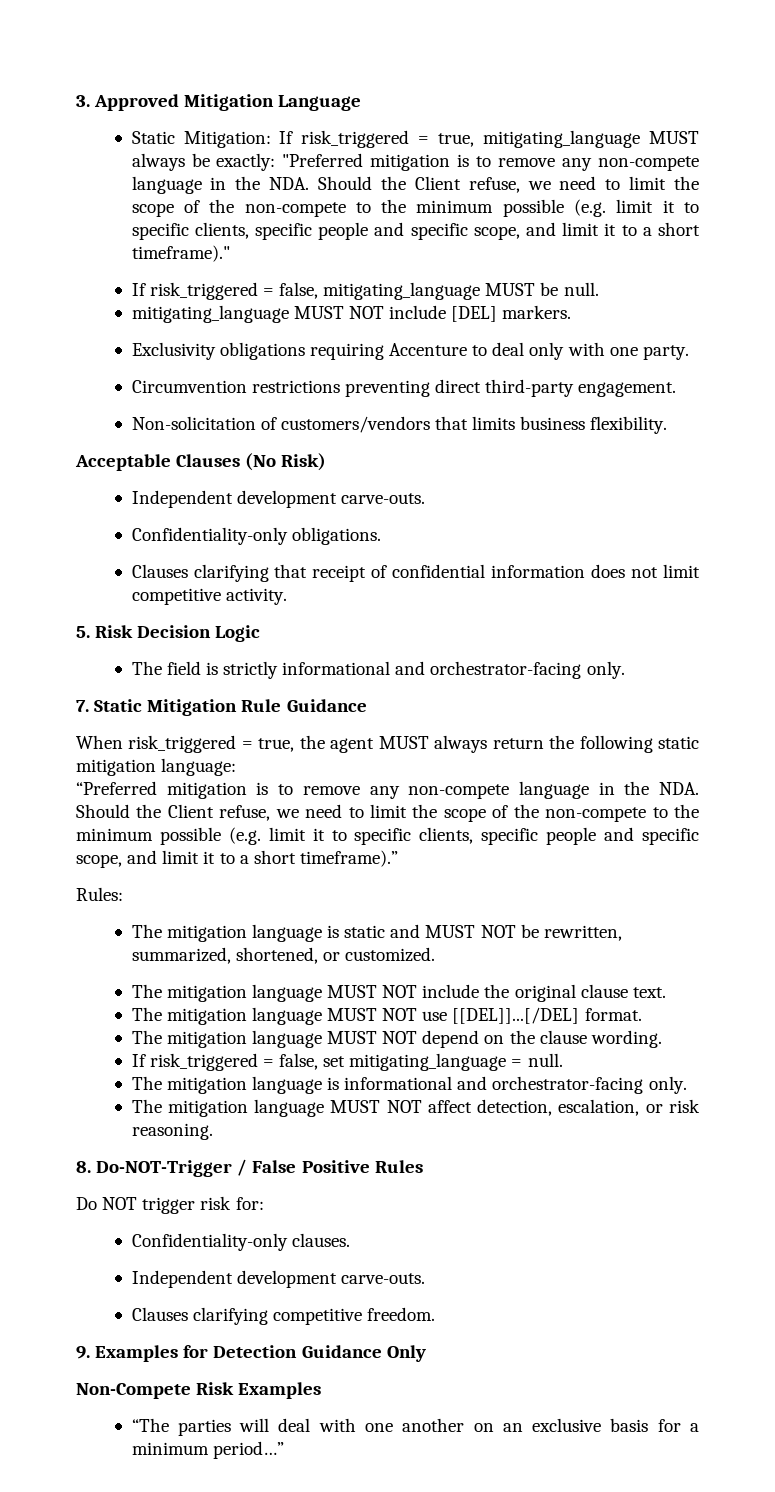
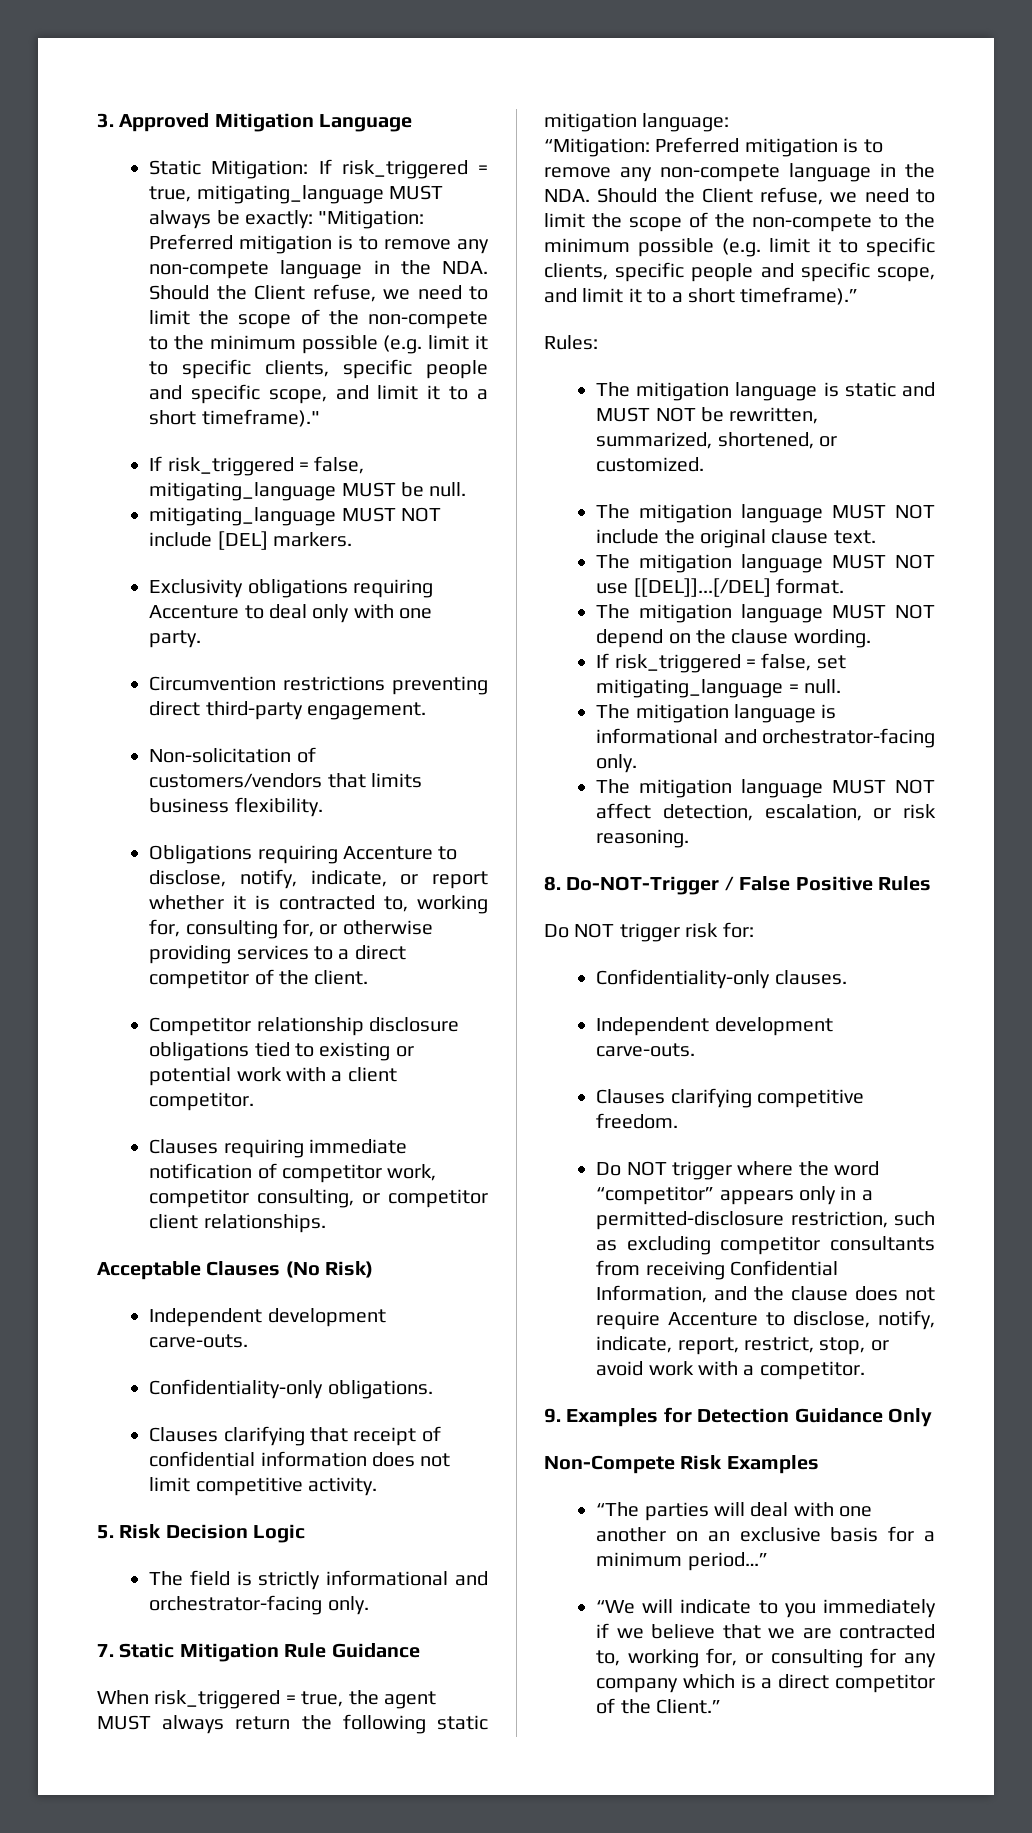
[282,153,364,167] "Preferred -> [318,210,425,229] [149,234,234,250] "Mitigation: Preferred
(668, 425) none -> [149,845,458,864] [149,869,488,889] [149,895,489,914] [149,919,433,939] [149,945,406,964] [149,969,369,989] [149,1017,459,1036] [149,1042,414,1061] [149,1067,397,1086] [149,1092,255,1111] [149,1139,407,1158] [149,1163,437,1183] [149,1189,488,1208] [149,1214,326,1233] // Obligations requiring Accenture to disclose, notify, indicate, or report whether it is contracted to, working for, consulting for, or otherwise providing services to a direct competitor of the client. // Competitor relationship disclosure obligations tied to existing or potential work with a client competitor. // Clauses requiring immediate notification of competitor work, competitor consulting, or competitor client relationships.
[76,781,157,795] “Preferred -> [544,137,740,157] “Mitigation: Preferred
(435, 1314) none -> [596,1161,880,1180] [596,1186,873,1205] [596,1211,935,1230] [596,1236,935,1255] [596,1260,838,1280] [596,1285,935,1303] [596,1310,935,1330] [596,1336,889,1355] [596,1361,865,1380] // Do NOT trigger where the word “competitor” appears only in a permitted-disclosure restriction, such as excluding competitor consultants from receiving Confidential Information, and the clause does not require Accenture to disclose, notify, indicate, report, restrict, stop, or avoid work with a competitor.
(284, 1450) none -> [596,1599,936,1618] [596,1623,935,1639] [596,1648,937,1668] [596,1674,935,1693] [596,1698,721,1714] // “We will indicate to you immediately if we believe that we are contracted to, working for, or consulting for any company which is a direct competitor of the Client.”

